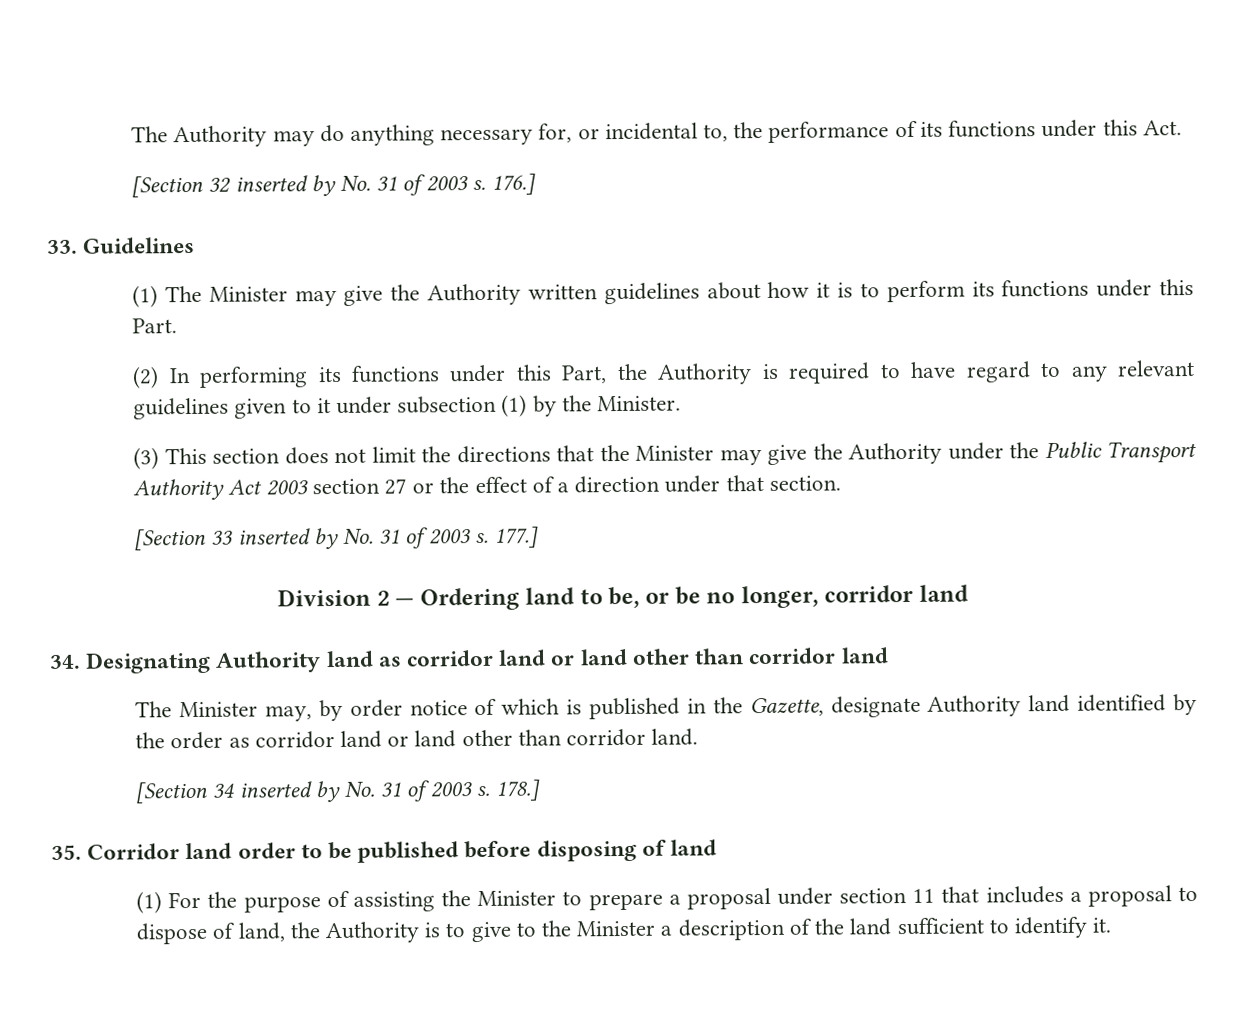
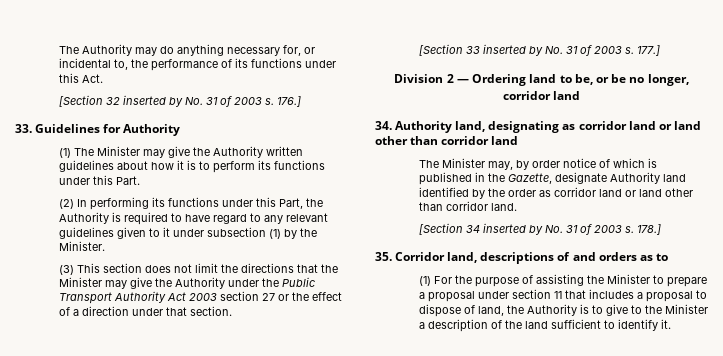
(196, 245) none -> [103,124,181,136] for Authority
[85,650,374,674] Designating Authority land -> [395,121,560,133] Authority land, designating
[185,839,718,863] land order to be published before disposing of land -> [447,252,668,264] land, descriptions of and orders as to

